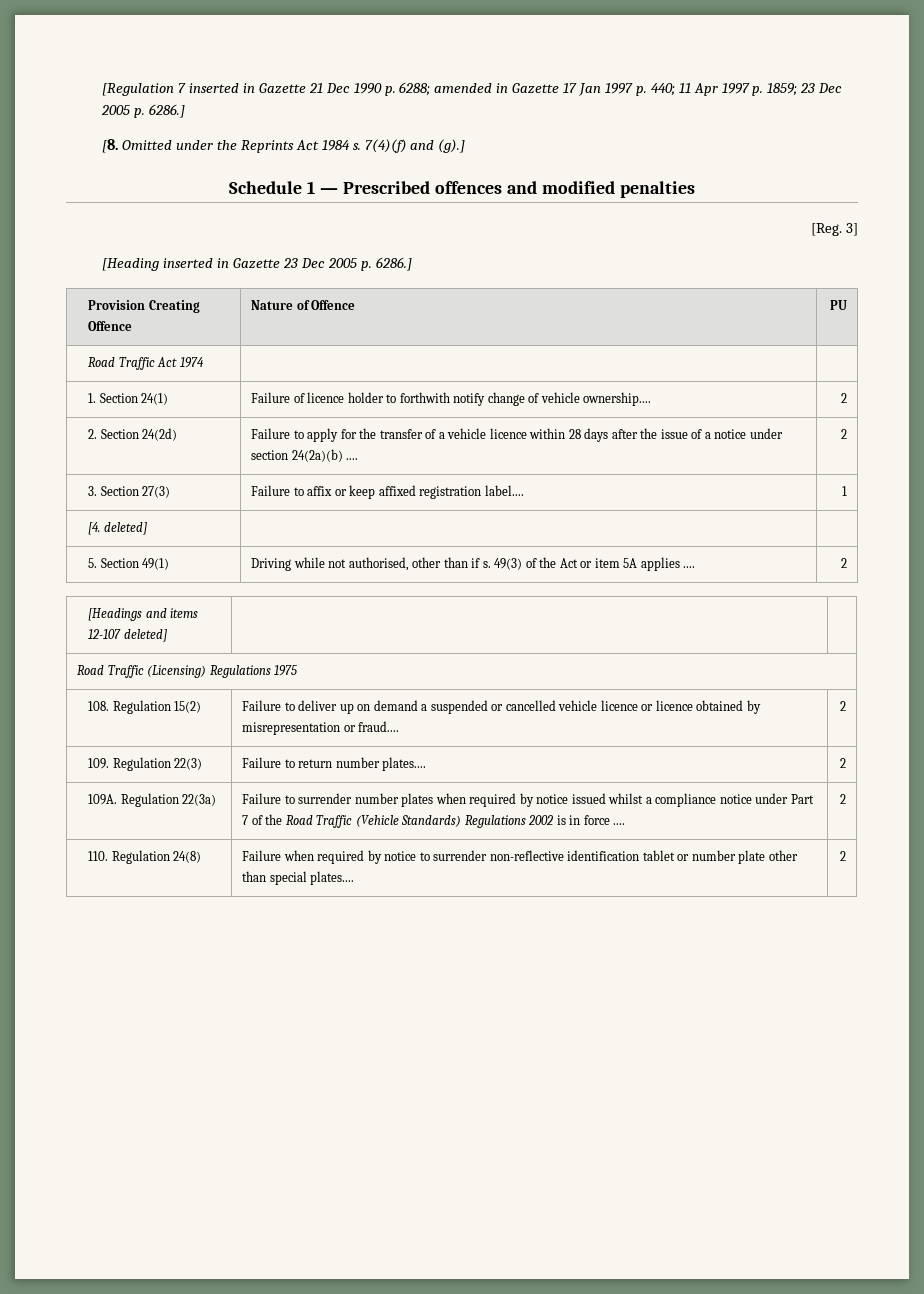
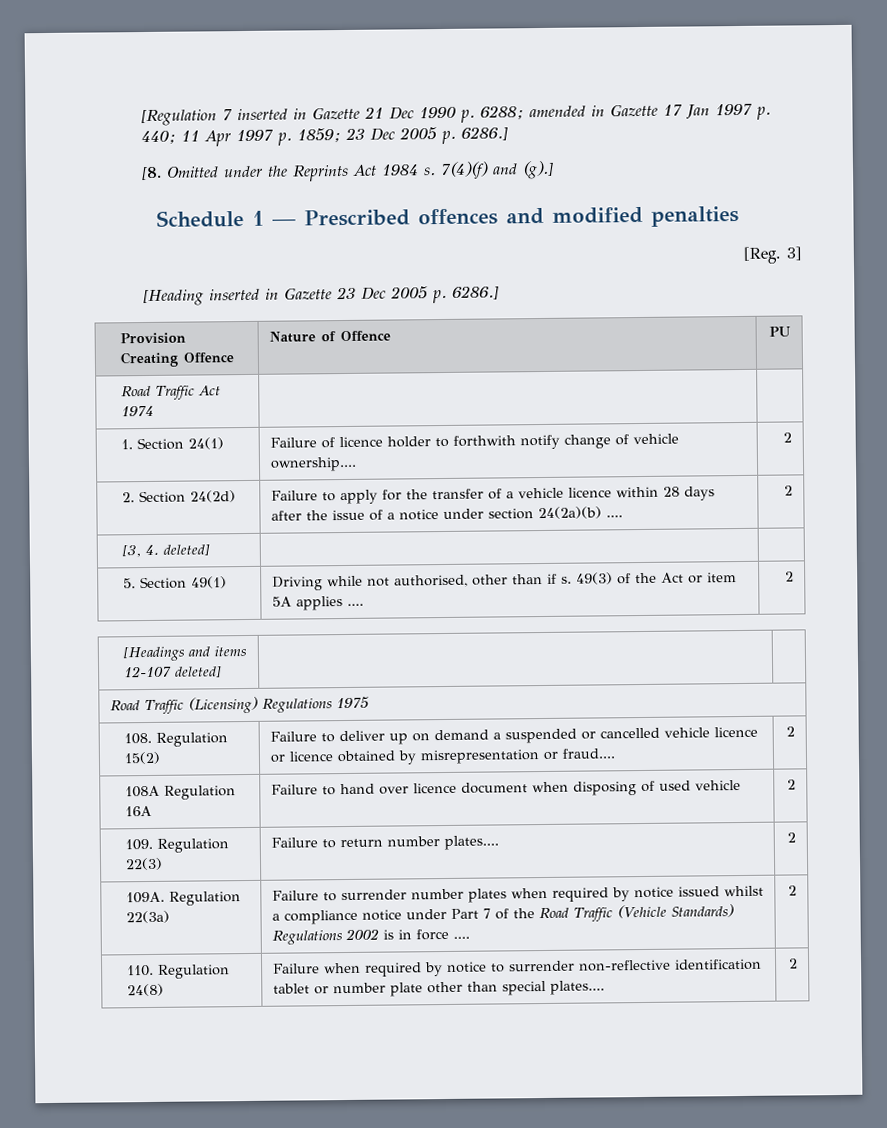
[88,486,171,498] [251,485,524,499] [841,486,847,496] [88,522,101,535] 3. Section 27(3) | Failure to affix or keep affixed registration label.... | 1 // [4. -> [122,544,160,558] [3, 4.
(846, 706) none -> [125,785,237,800] [125,805,153,817] [270,780,741,796] [787,779,797,790] // 108A Regulation 16A | Failure to hand over licence document when disposing of used vehicle | 2

